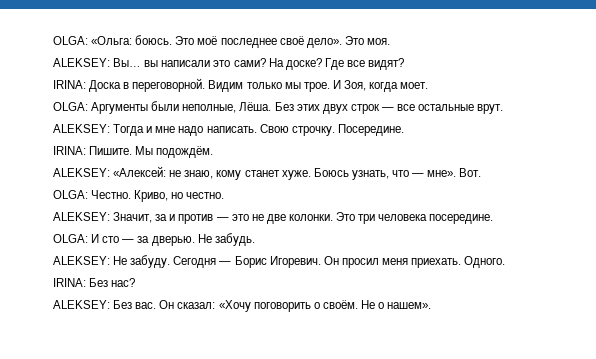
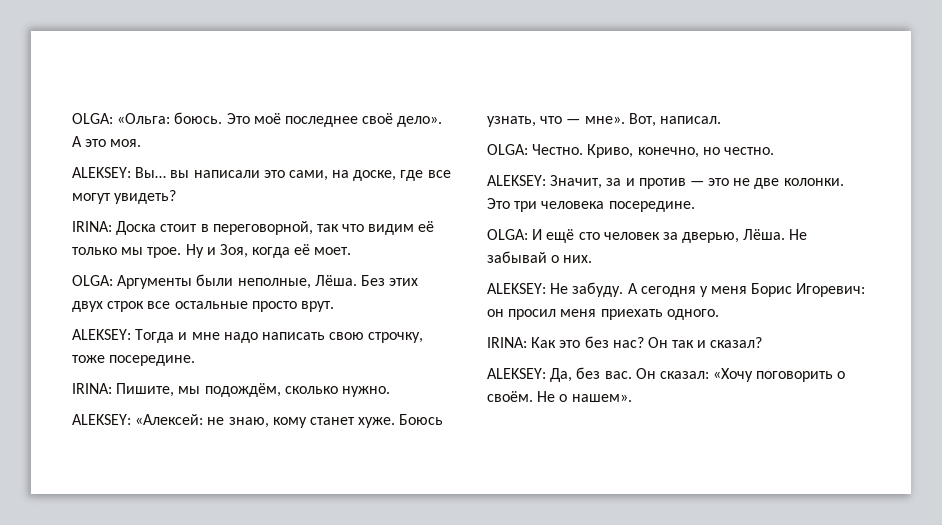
[344,36,364,45] Это -> [72,136,107,147] А это
[233,58,405,70] [53,78,244,92] сами? На доске? Где все видят? // IRINA: Доска в переговорной. Видим -> [288,170,451,181] [72,190,177,204] [72,221,435,235] сами, на доске, где все могут увидеть? // IRINA: Доска стоит в переговорной, так что видим её
[332,80,341,89] И -> [185,244,216,258] Ну и
(399, 87) none -> [294,244,311,255] её
[381,107,394,111] — -> (145, 306) none
(475, 107) none -> [251,301,297,312] просто
[206,124,404,136] [53,146,214,158] написать. Свою строчку. Посередине. // IRINA: Пишите. Мы подождём. -> [261,332,424,343] [72,355,196,366] [72,383,390,397] написать свою строчку, тоже посередине. // IRINA: Пишите, мы подождём, сколько нужно.
[459,168,482,177] Вот. -> [628,113,721,127] Вот, написал.
(169, 196) none -> [637,147,699,158] конечно,
[102,233,255,246] [53,255,506,268] [53,278,136,287] [53,300,133,309] сто — за дверью. Не забудь. // ALEKSEY: Не забуду. Сегодня — Борис Игоревич. Он просил меня приехать. Одного. // IRINA: Без нас? // ALEKSEY: Без -> [546,229,808,243] [487,251,593,263] [487,282,866,297] [487,309,719,320] [487,336,763,348] [487,367,601,382] ещё сто человек за дверью, Лёша. Не забывай о них. // ALEKSEY: Не забуду. А сегодня у меня Борис Игоревич: он просил меня приехать одного. // IRINA: Как это без нас? Он так и сказал? // ALEKSEY: Да, без

